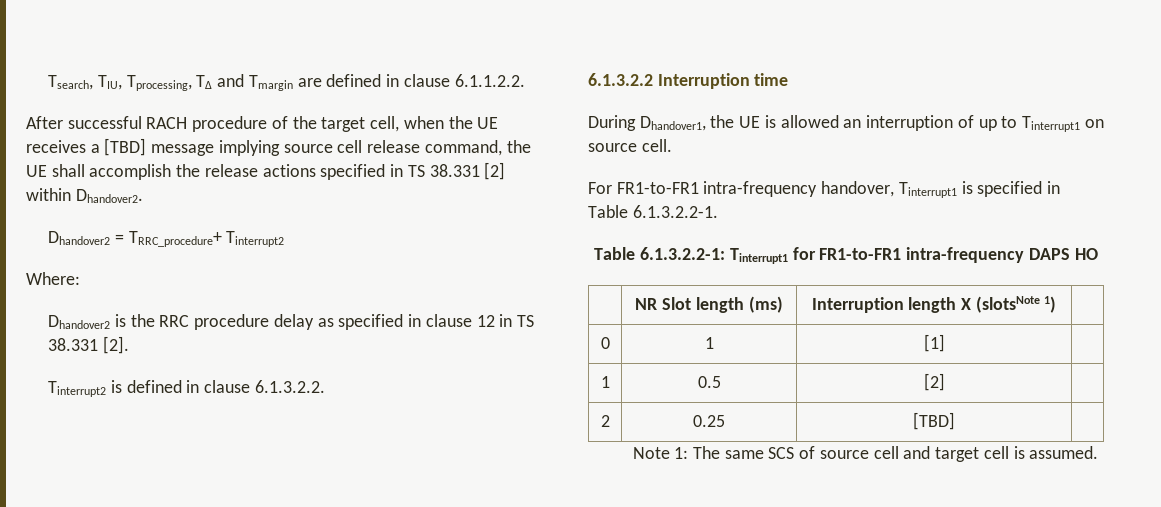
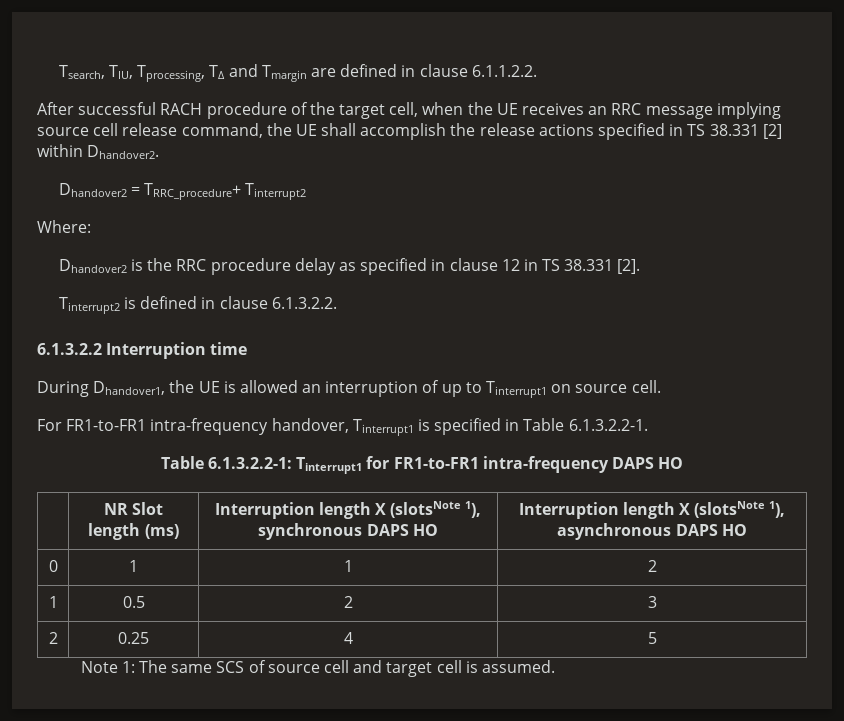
[90,138,147,156] a [TBD] -> [588,103,642,115] an RRC
[1044,296,1057,313] 1) | -> [465,501,482,518] [258,523,438,540] [518,501,786,519] [557,523,747,540] 1), synchronous DAPS HO | Interruption length X (slotsNote 1), asynchronous DAPS HO
[923,334,945,352] [1] | -> [343,560,353,572] [647,560,657,572] 1 | 2
[923,373,945,391] [2] | -> [343,596,353,608] [647,596,657,608] 2 | 3
[913,412,955,430] [TBD] | -> [343,632,353,644] [647,632,657,644] 4 | 5

